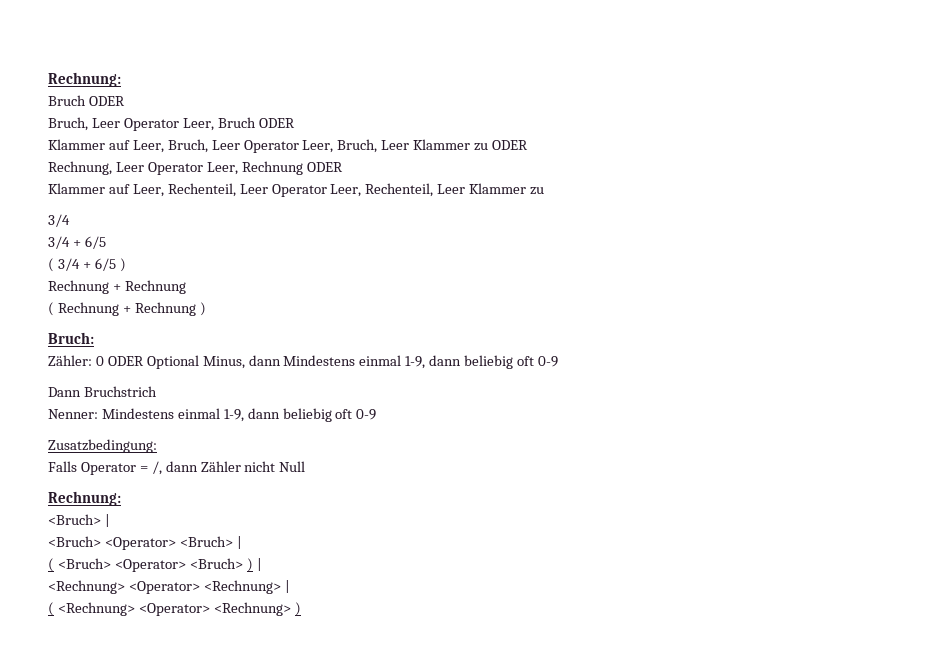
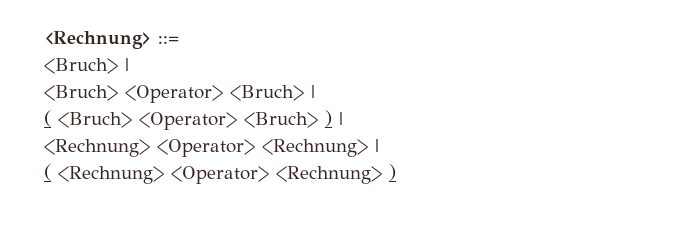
[48,72,121,87] [48,95,125,106] [48,117,295,131] [48,139,529,153] [48,161,343,175] [48,183,545,197] [48,214,70,227] [48,236,106,249] [48,258,126,272] [48,280,186,294] [48,302,206,316] [48,332,94,344] [48,355,558,369] [48,386,157,397] [48,408,377,422] [48,439,157,453] [48,461,306,475] [48,491,121,506] Rechnung: // Bruch ODER // Bruch, Leer Operator Leer, Bruch ODER // Klammer auf Leer, Bruch, Leer Operator Leer, Bruch, Leer Klammer zu ODER // Rechnung, Leer Operator Leer, Rechnung ODER // Klammer auf Leer, Rechenteil, Leer Operator Leer, Rechenteil, Leer Klammer zu // 3/4 // 3/4 + 6/5 // ( 3/4 + 6/5 ) // Rechnung + Rechnung // ( Rechnung + Rechnung ) // Bruch: // Zähler: 0 ODER Optional Minus, dann Mindestens einmal 1-9, dann beliebig oft 0-9 // Dann Bruchstrich // Nenner: Mindestens einmal 1-9, dann beliebig oft 0-9 // Zusatzbedingung: // Falls Operator = /, dann Zähler nicht Null // Rechnung: -> [44,31,179,49] <Rechnung> ::=

